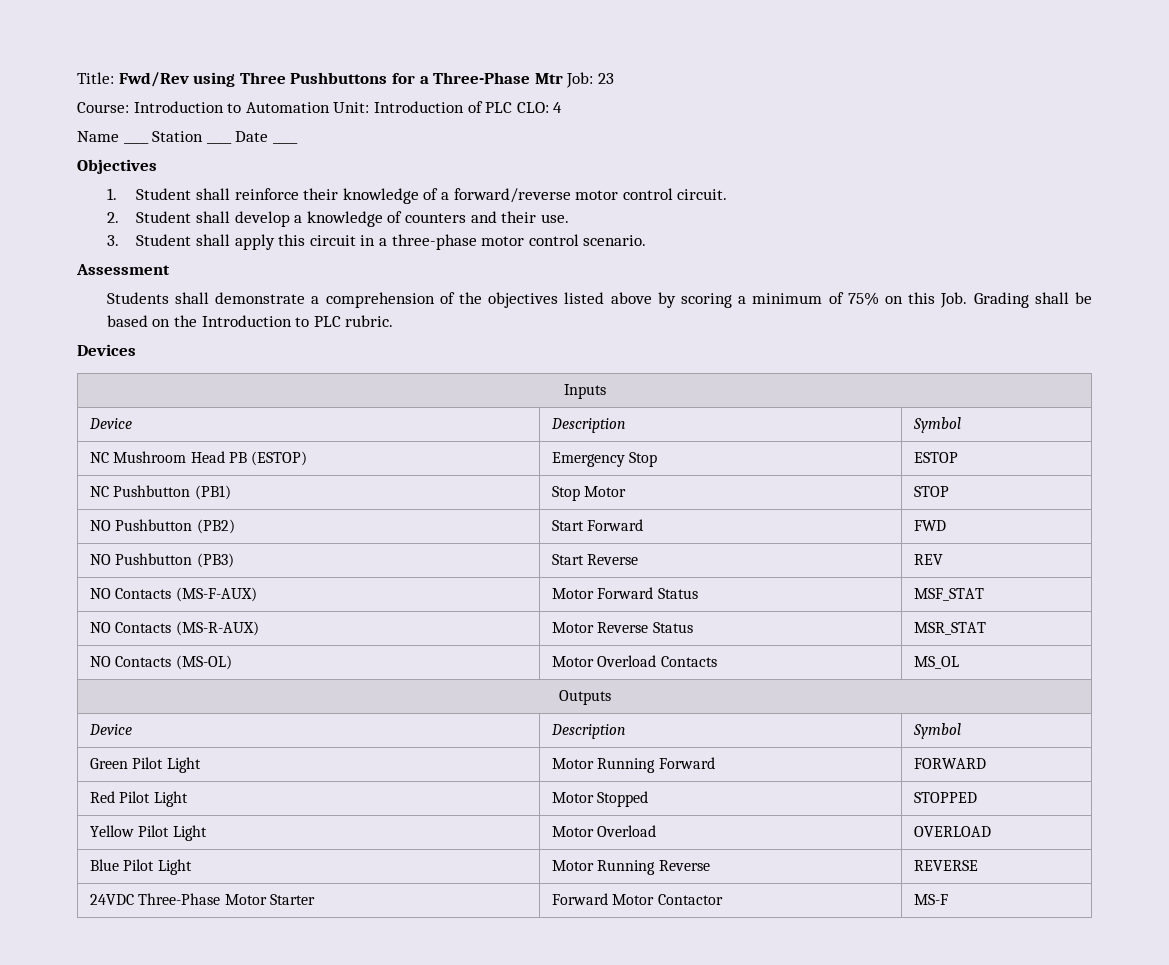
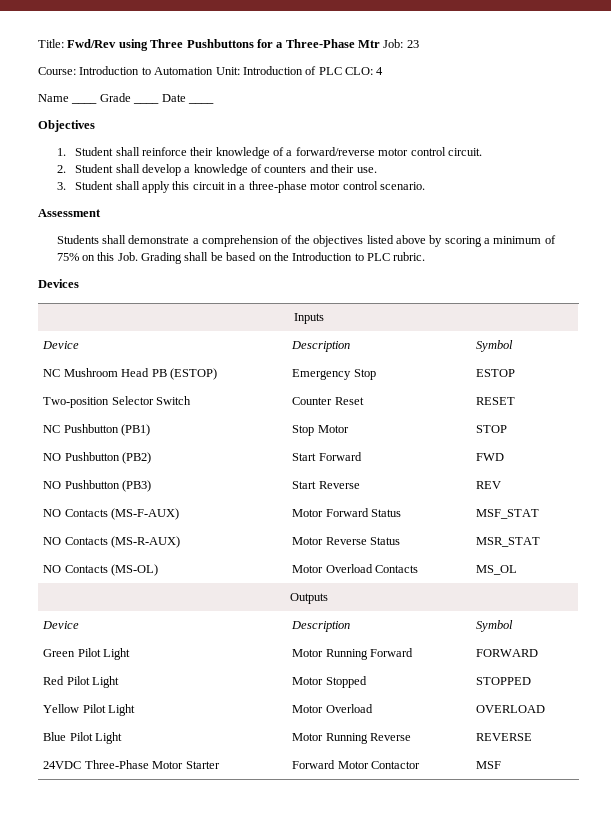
[152,131,204,142] Station -> [99,93,131,102] Grade
(959, 457) none -> [43,396,192,408] [292,397,364,405] [476,397,516,405] // Two-position Selector Switch | Counter Reset | RESET
[914,894,949,905] MS-F -> [476,761,502,769] MSF

